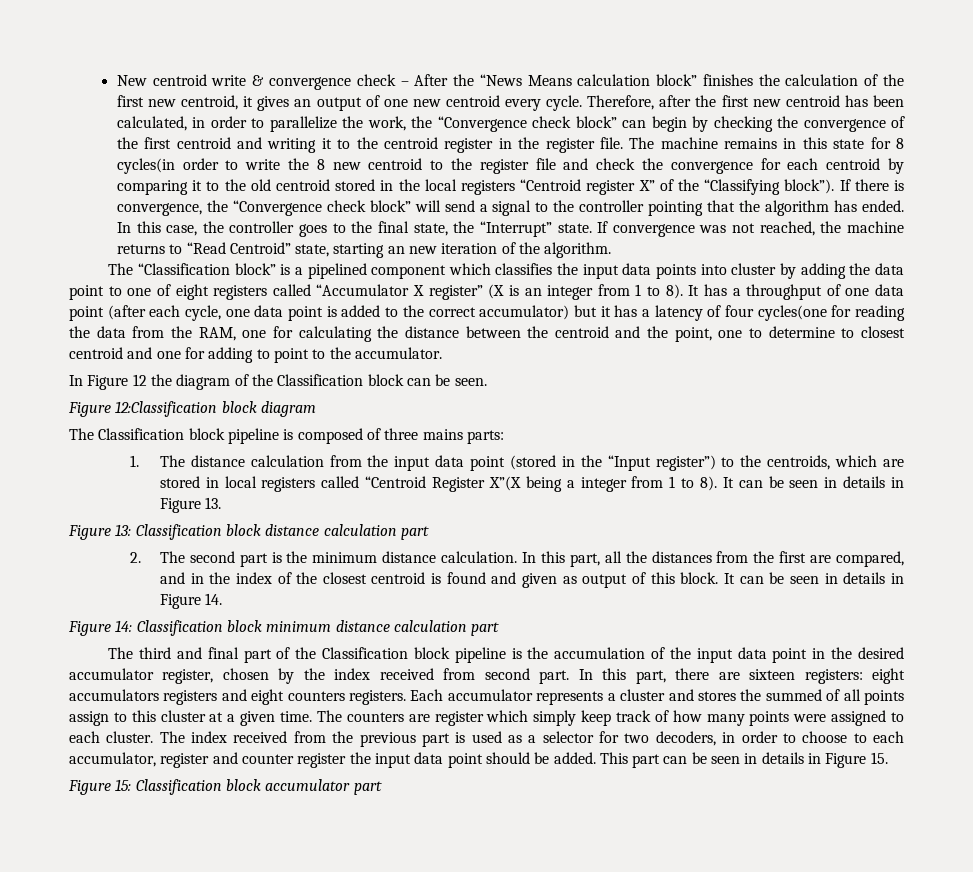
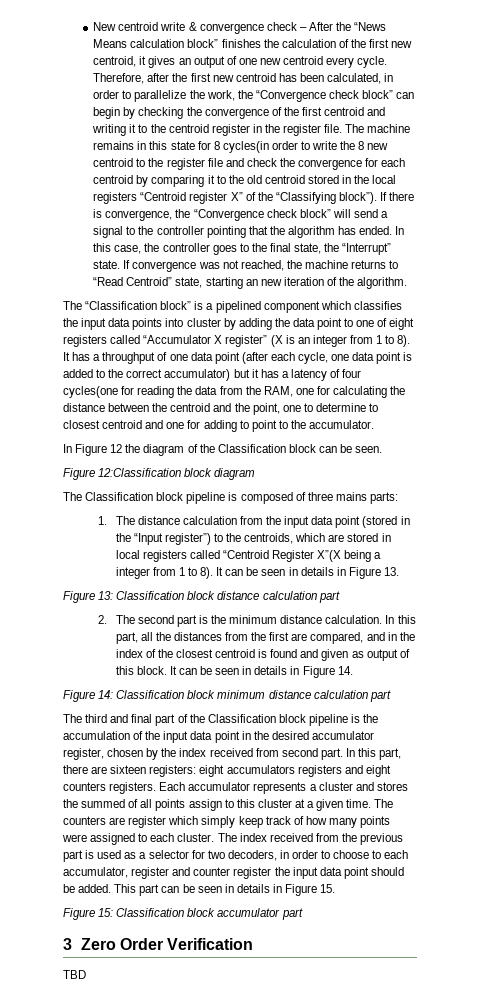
(382, 788) none -> [63,938,254,950] [63,970,86,979] // 3 Zero Order Verification // TBD

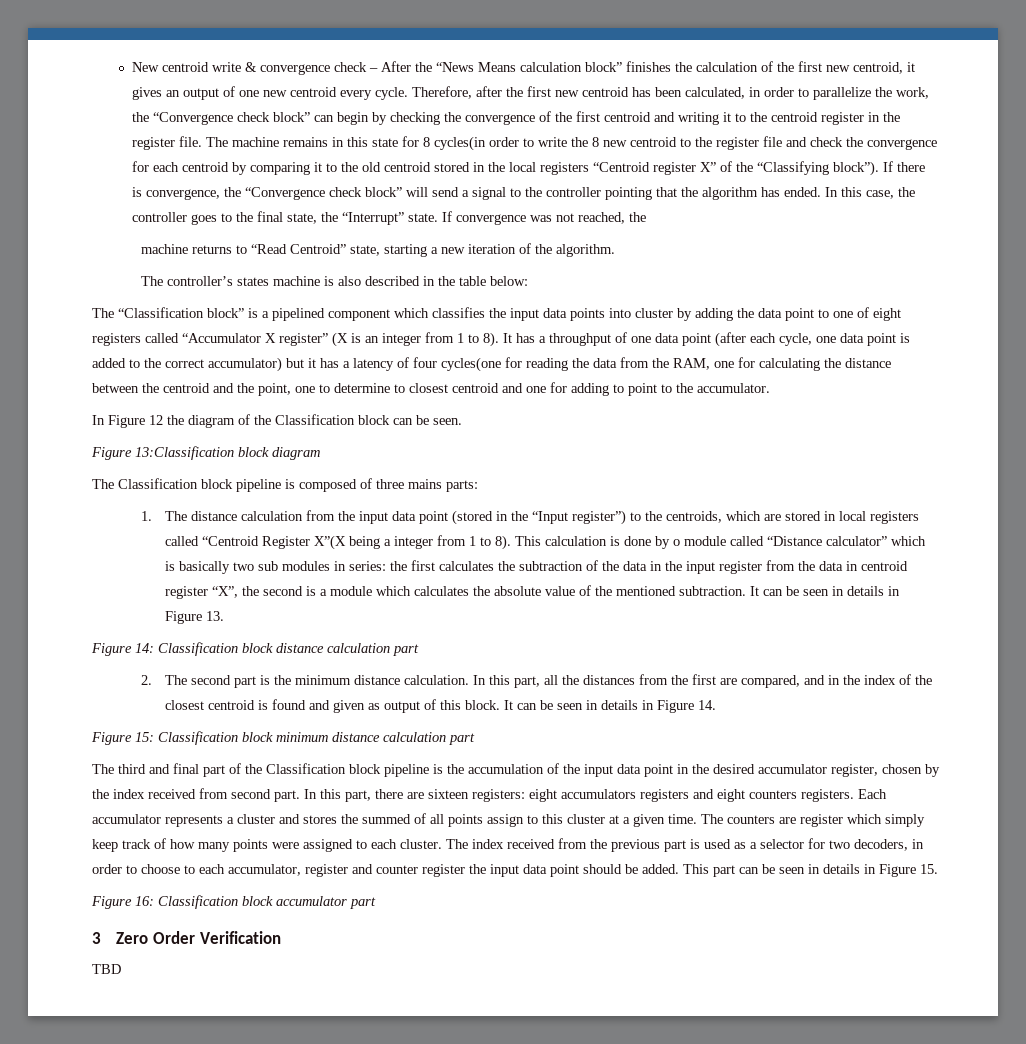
(302, 264) none -> (647, 217) //
[245,279,258,286] an -> [430,247,438,254] a
(408, 283) none -> [140,276,528,286] // The controller’s states machine is also described in the table below:
[98,468,182,477] 12:Classification -> [135,446,234,460] 13:Classification
(214, 573) none -> [515,536,927,549] [165,560,909,574] [165,585,747,599] This calculation is done by o module called “Distance calculator” which is basically two sub modules in series: the first calculates the subtraction of the data in the input register from the data in centroid register “X”, the second is a module which calculates the absolute value of the mentioned subtraction.
[98,591,114,600] 13: -> [135,643,154,653] 14:
[98,690,114,699] 14: -> [135,732,154,742] 15:
[98,908,114,917] 15: -> [135,896,154,906] 16:

